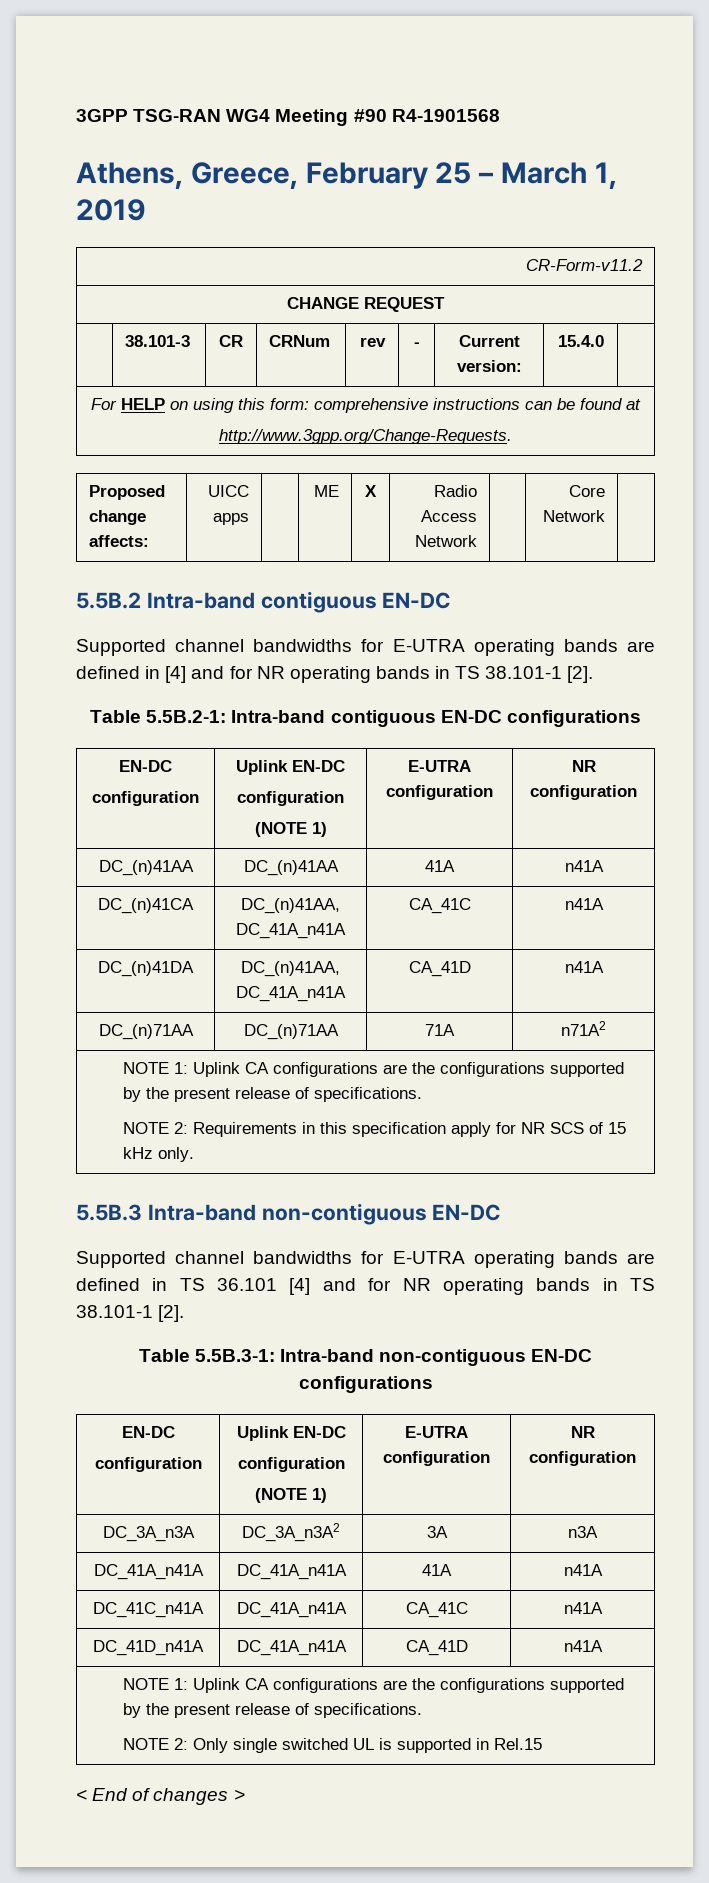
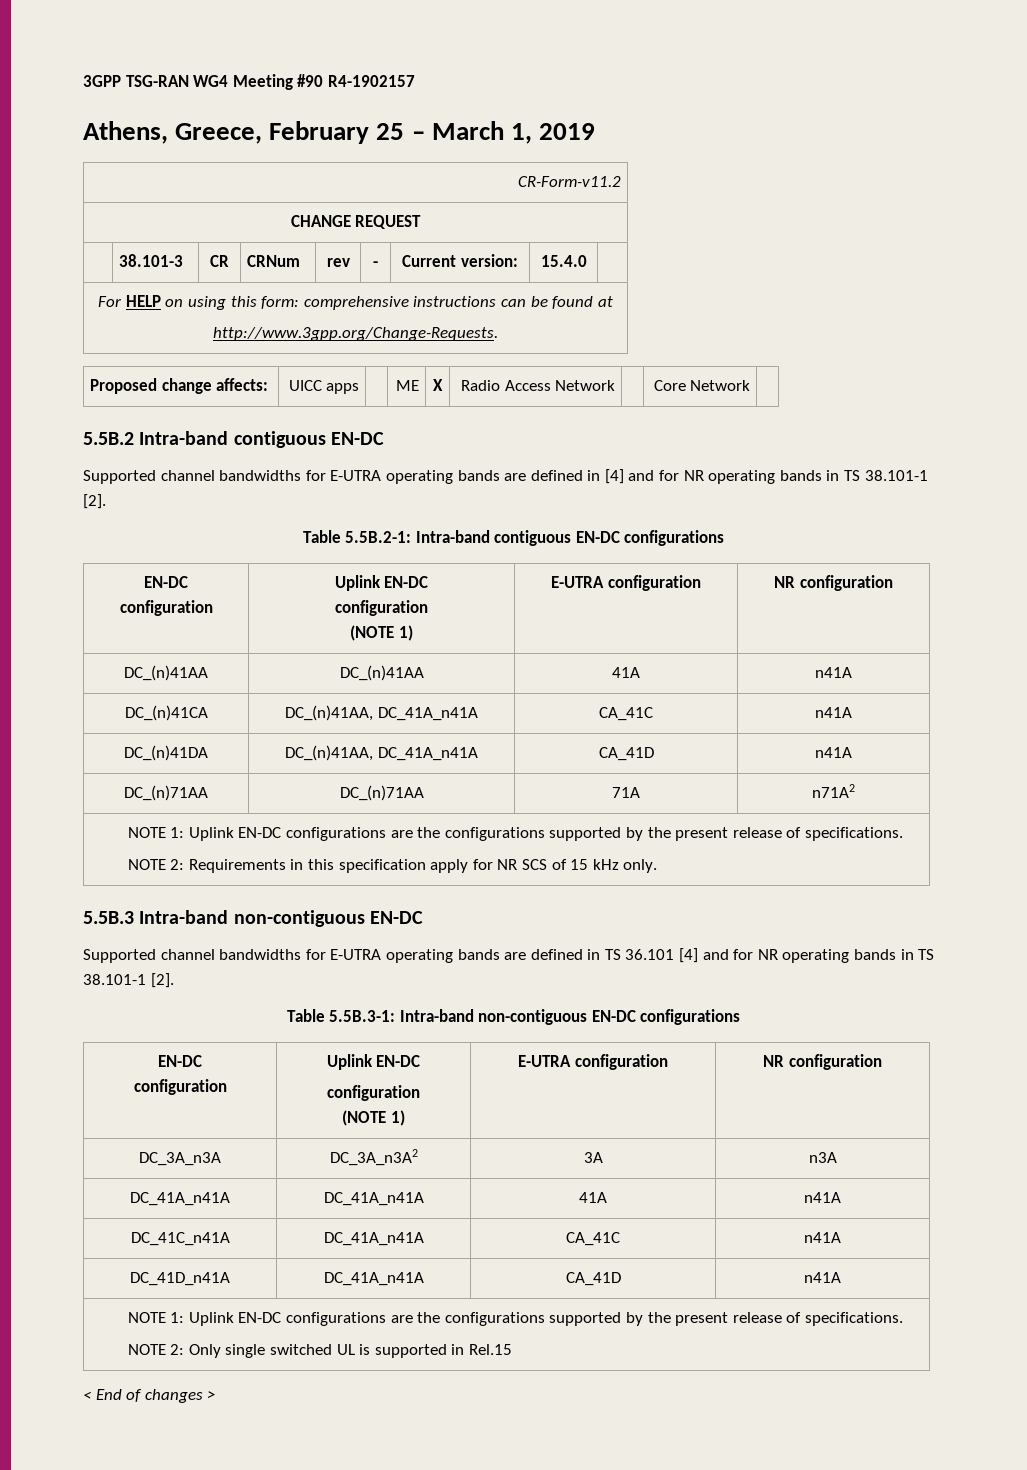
[391,109,500,122] R4-1901568 -> [327,75,415,87] R4-1902157
[245,1062,270,1074] CA -> [238,827,282,838] EN-DC
[245,1678,270,1690] CA -> [238,1312,282,1323] EN-DC

